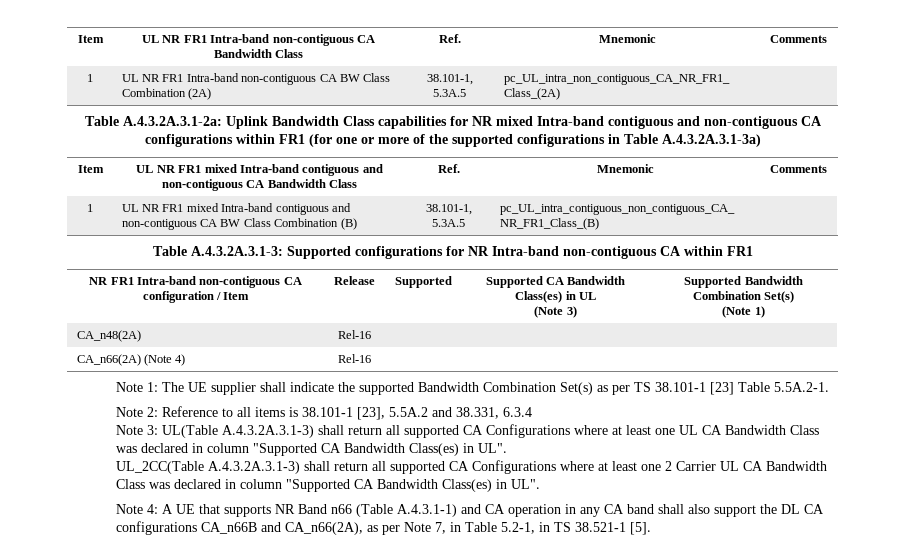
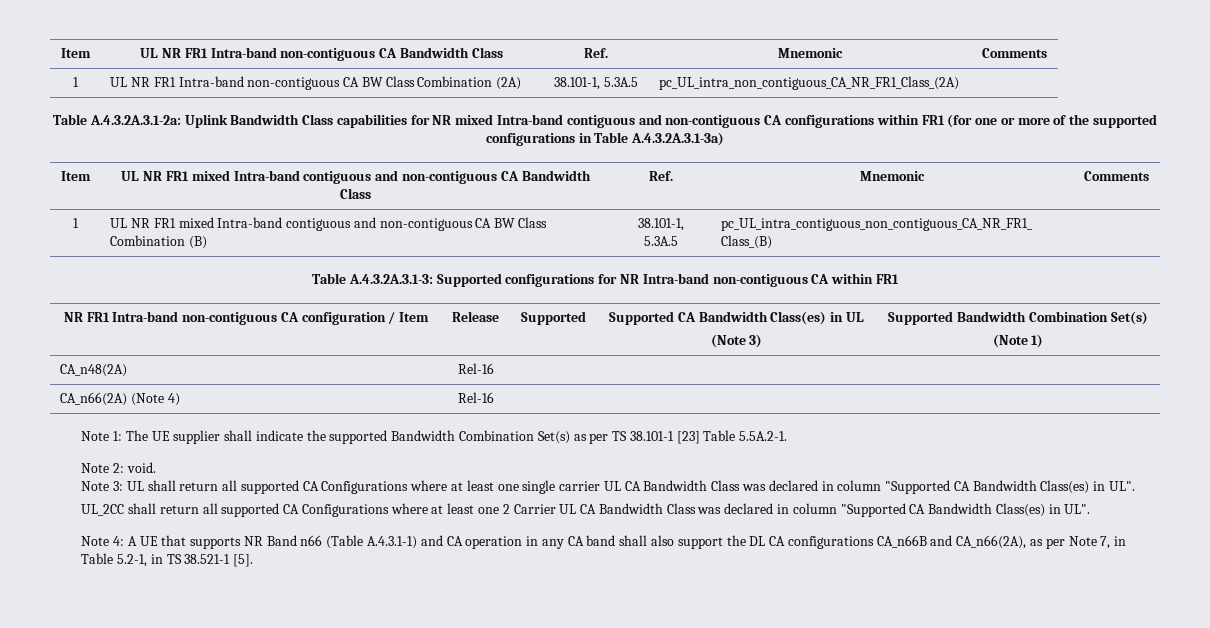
[161,406,532,420] Reference to all items is 38.101-1 [23], 5.5A.2 and 38.331, 6.3.4 -> [126,462,156,473] void.
[161,425,314,438] UL(Table A.4.3.2A.3.1-3) -> [126,481,144,491] UL
(675, 431) none -> [522,480,601,494] single carrier
[115,461,300,474] UL_2CC(Table A.4.3.2A.3.1-3) -> [81,504,125,516] UL_2CC

